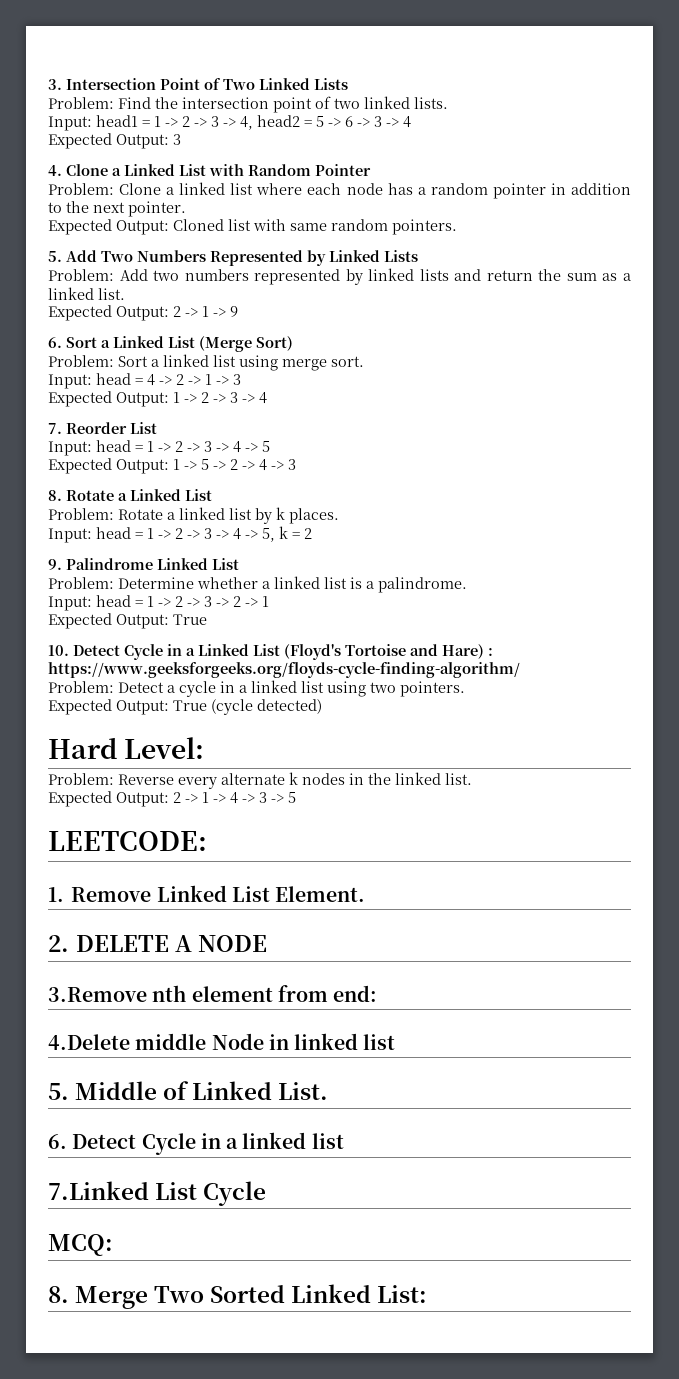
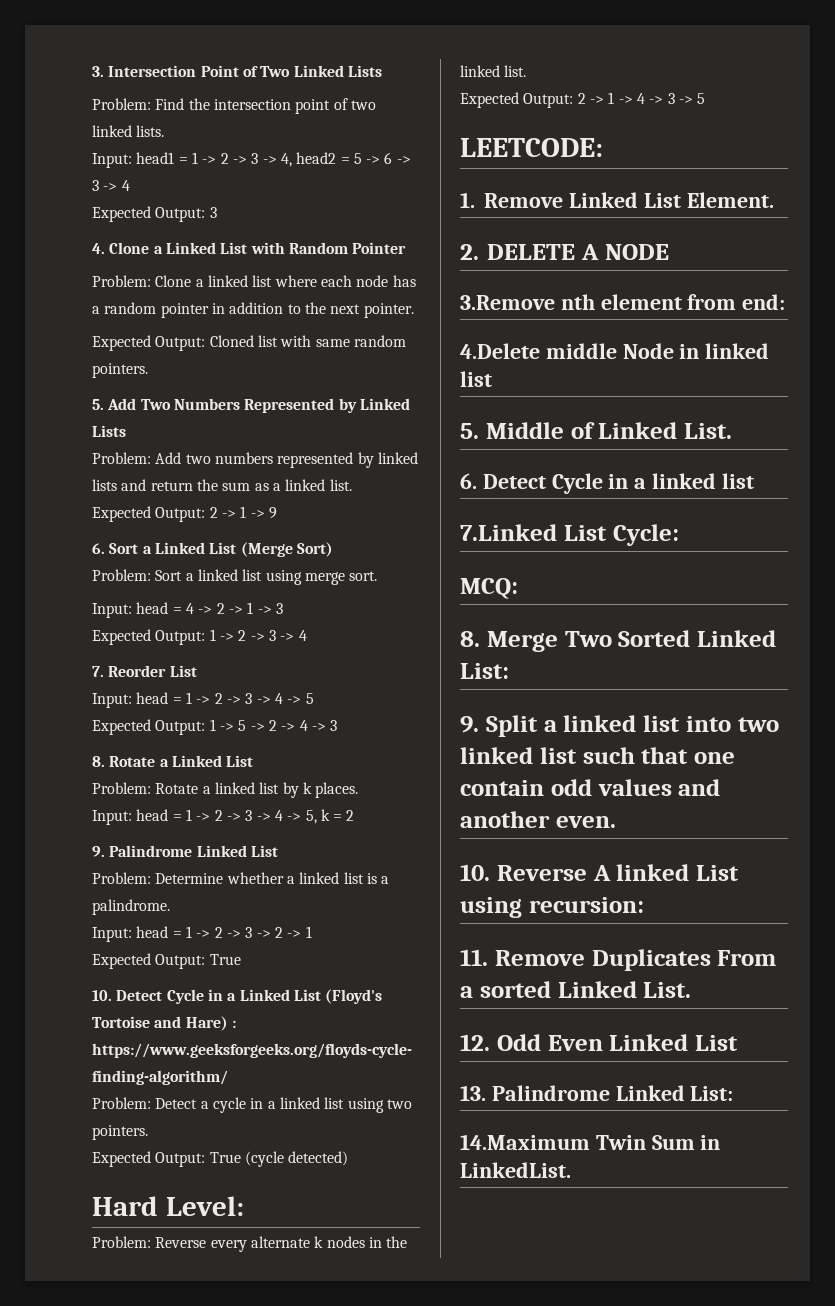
[203,1181,267,1206] Cycle -> [612,524,679,546] Cycle:
(428, 1294) none -> [460,715,779,737] [460,747,735,764] [460,779,721,796] [460,811,616,828] [460,864,739,881] [460,897,644,918] [460,949,777,971] [460,981,692,998] [460,1034,738,1051] [460,1085,734,1101] [460,1134,721,1150] [460,1162,571,1178] // 9. Split a linked list into two linked list such that one contain odd values and another even. // 10. Reverse A linked List using recursion: // 11. Remove Duplicates From a sorted Linked List. // 12. Odd Even Linked List // 13. Palindrome Linked List: // 14.Maximum Twin Sum in LinkedList.

